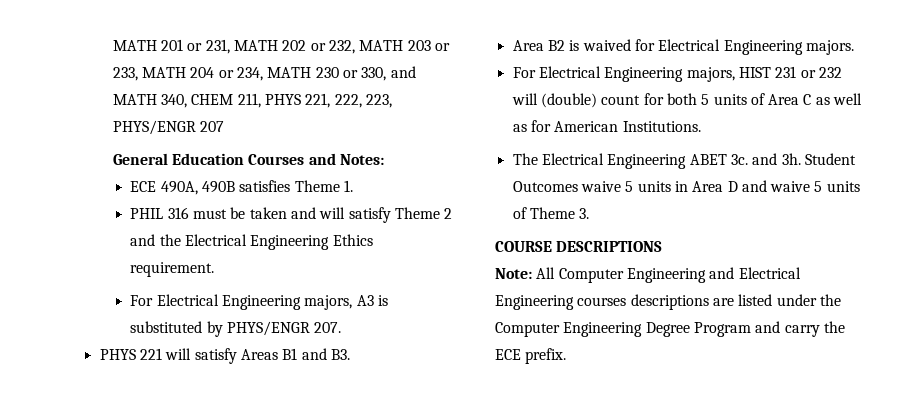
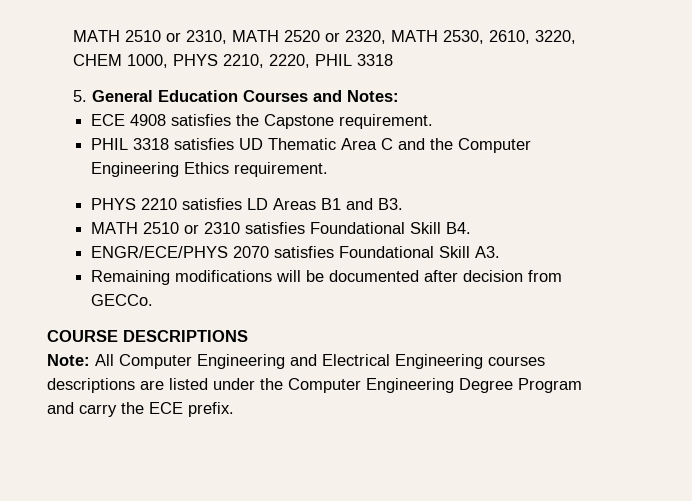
[112,39,450,54] [112,66,416,81] [112,93,393,108] [112,120,225,135] MATH 201 or 231, MATH 202 or 232, MATH 203 or 233, MATH 204 or 234, MATH 230 or 330, and MATH 340, CHEM 211, PHYS 221, 222, 223, PHYS/ENGR 207 // -> [72,30,576,44] [72,54,393,68] [72,90,87,102] MATH 2510 or 2310, MATH 2520 or 2320, MATH 2530, 2610, 3220, CHEM 1000, PHYS 2210, 2220, PHIL 3318 // 5.
[160,180,353,195] [130,207,453,223] 490A, 490B satisfies Theme 1. // PHIL 316 must be taken and will satisfy Theme 2 -> [129,114,433,129] [90,138,393,150] 4908 satisfies the Capstone requirement. // PHIL 3318 satisfies UD Thematic Area C
[185,234,248,246] Electrical -> [457,138,531,153] Computer
[130,294,388,310] [130,321,342,337] [99,348,350,364] [512,39,854,55] [512,66,842,82] [511,93,863,108] [512,120,701,132] [512,153,856,169] [512,180,860,192] [512,207,590,219] For Electrical Engineering majors, A3 is substituted by PHYS/ENGR 207. // PHYS 221 will satisfy Areas B1 and B3. // Area B2 is waived for Electrical Engineering majors. // For Electrical Engineering majors, HIST 231 or 232 will (double) count for both 5 units of Area C as well as for American Institutions. // The Electrical Engineering ABET 3c. and 3h. Student Outcomes waive 5 units in Area D and waive 5 units of Theme 3. -> [90,198,403,210] [90,222,471,234] [90,246,500,258] [90,270,562,285] [90,294,153,306] PHYS 2210 satisfies LD Areas B1 and B3. // MATH 2510 or 2310 satisfies Foundational Skill B4. // ENGR/ECE/PHYS 2070 satisfies Foundational Skill A3. // Remaining modifications will be documented after decision from GECCo.

